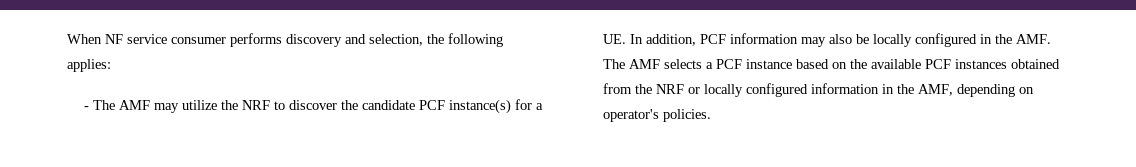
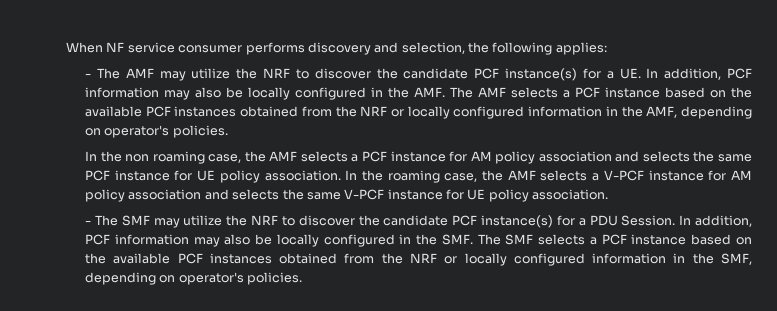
(711, 115) none -> [85,151,752,164] [85,170,752,183] [85,189,609,202] [85,215,753,228] [85,234,753,247] [85,253,752,266] [85,272,303,285] // In the non roaming case, the AMF selects a PCF instance for AM policy association and selects the same PCF instance for UE policy association. In the roaming case, the AMF selects a V-PCF instance for AM policy association and selects the same V-PCF instance for UE policy association. // - The SMF may utilize the NRF to discover the candidate PCF instance(s) for a PDU Session. In addition, PCF information may also be locally configured in the SMF. The SMF selects a PCF instance based on the available PCF instances obtained from the NRF or locally configured information in the SMF, depending on operator's policies.

